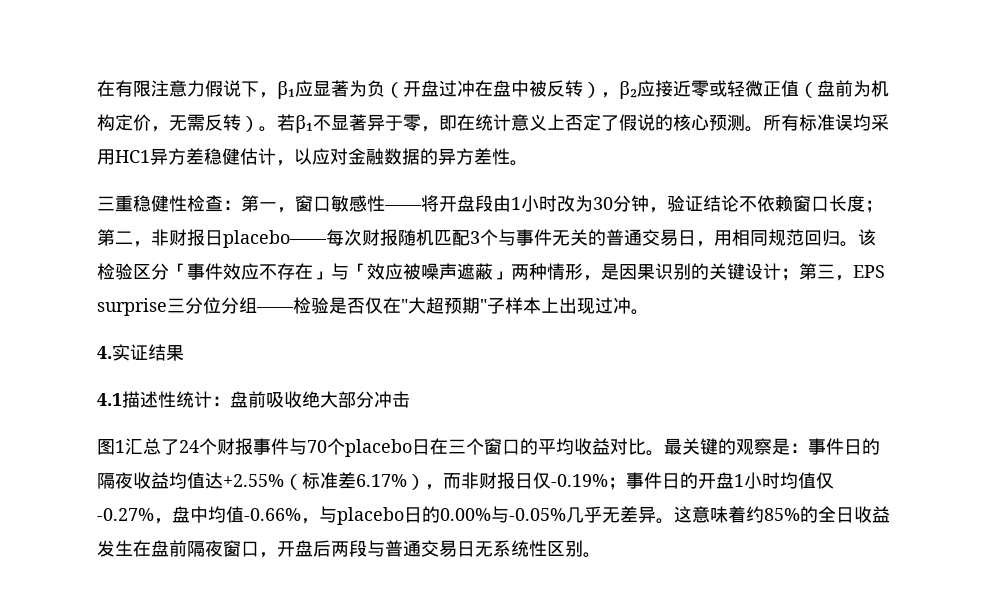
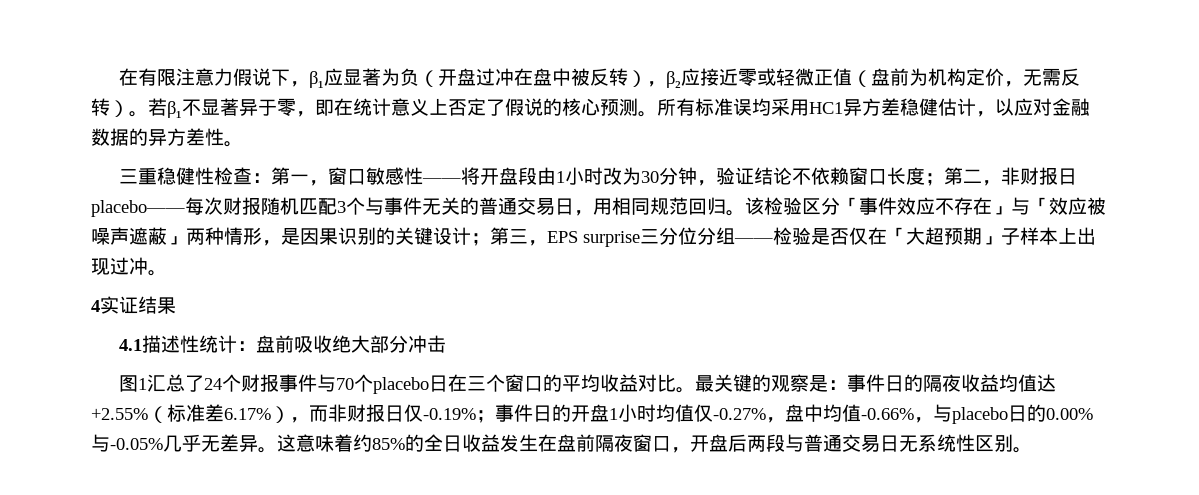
[401,299,408,312] " -> [887,227,906,243] 「
[480,299,487,312] " -> [982,236,1001,245] 」
[97,346,112,359] 4. -> [91,300,100,312] 4

